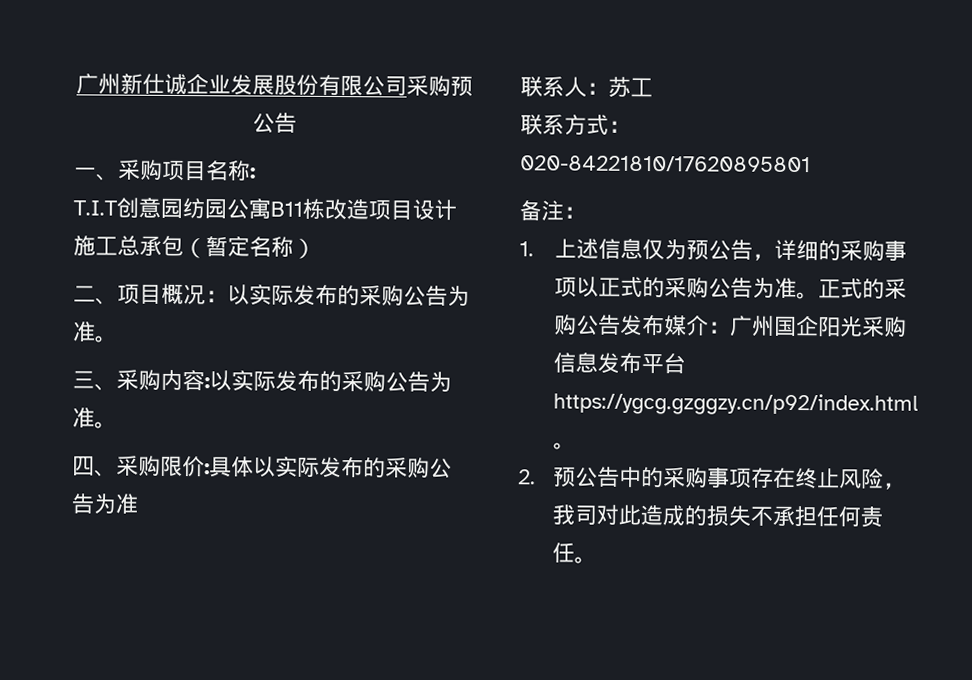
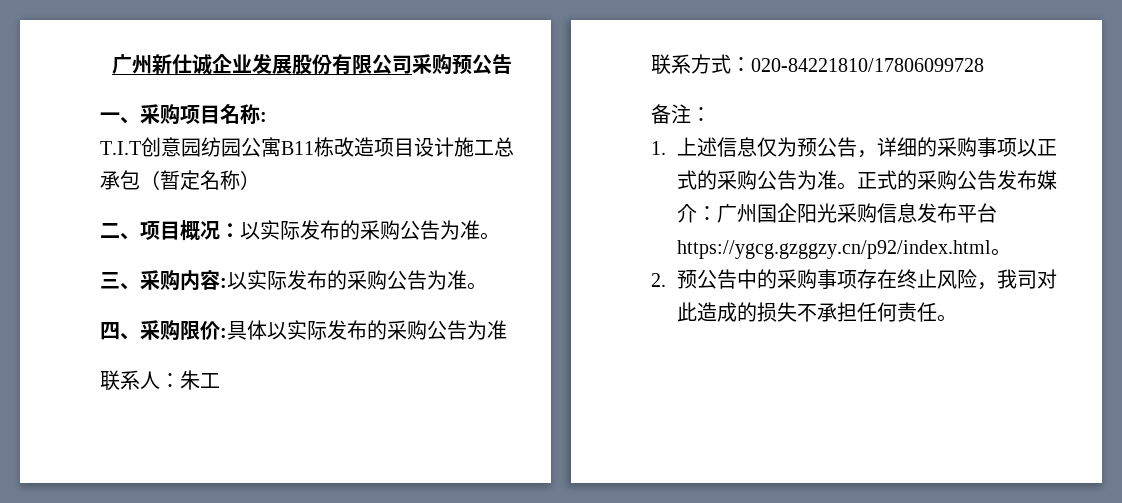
[608,76,631,97] 苏 -> [180,370,200,390] 朱
[520,155,811,173] 020-84221810/17620895801 -> [751,58,984,72] 020-84221810/17806099728

